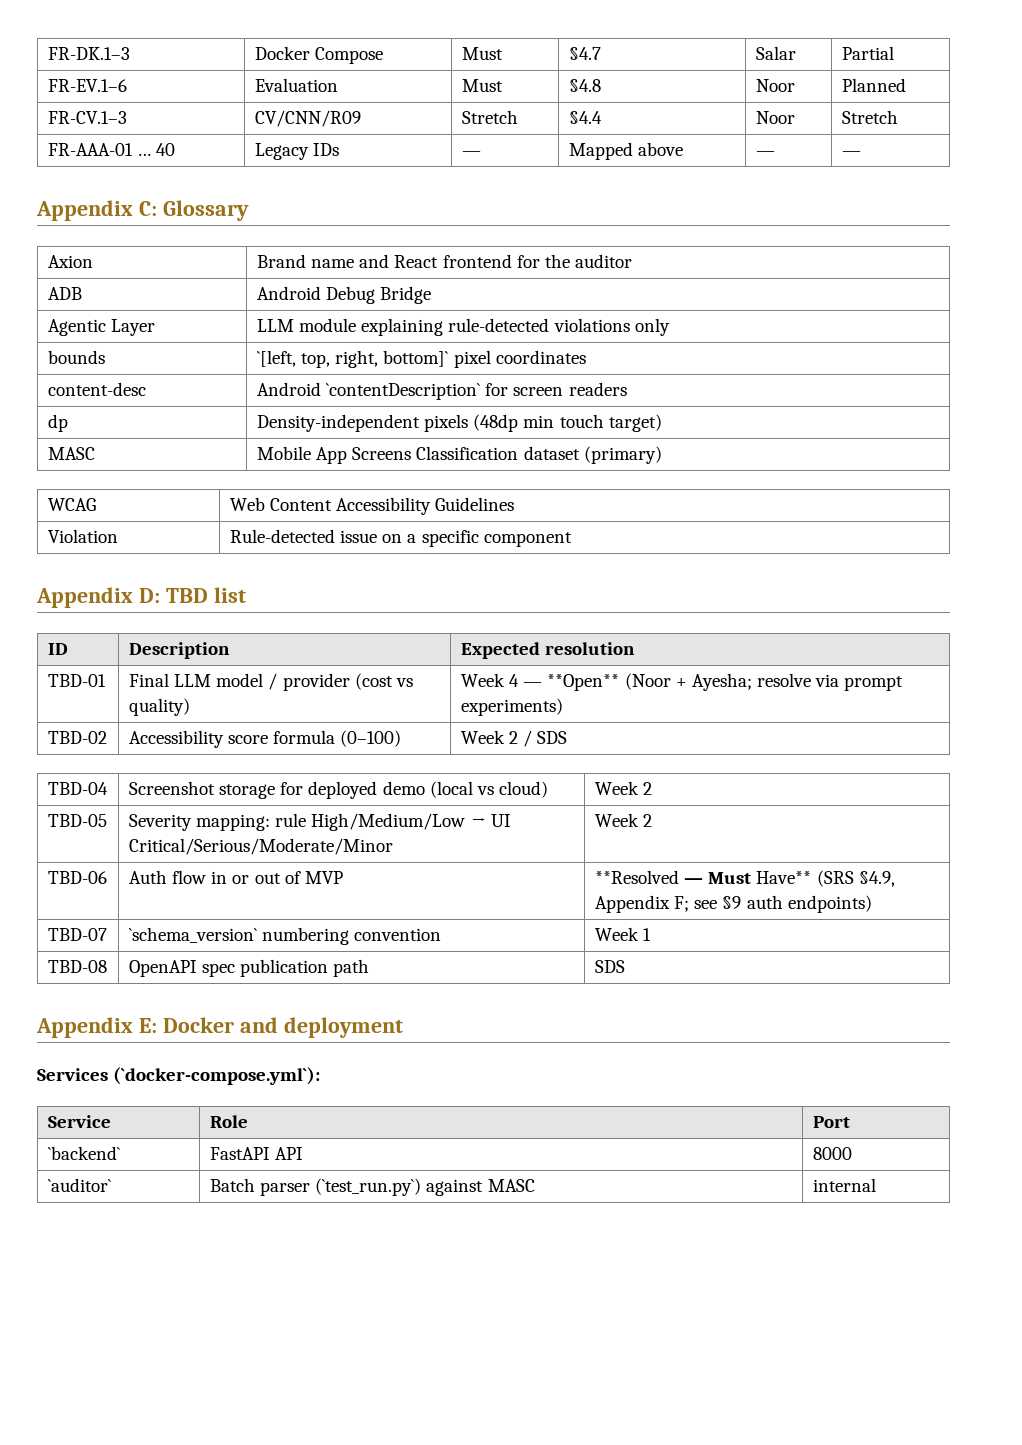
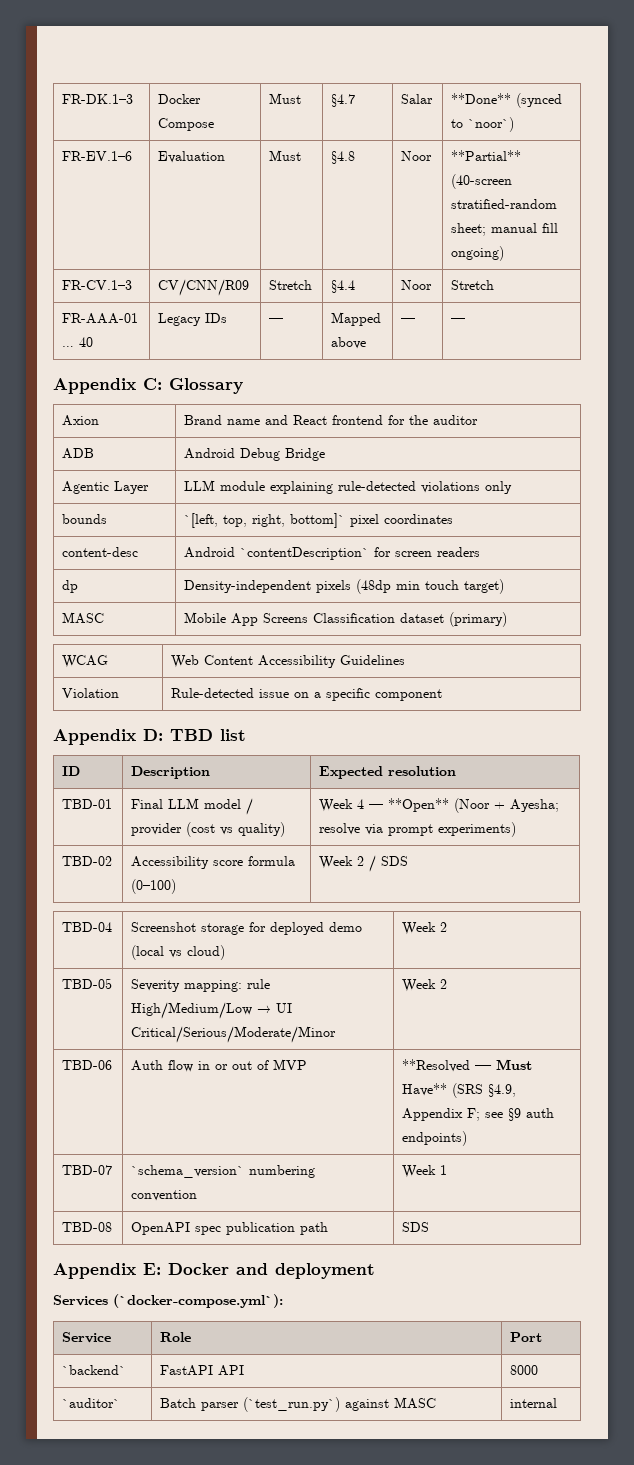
[841,46,894,60] Partial -> [451,93,563,108] [451,117,515,132] **Done** (synced to `noor`)
[841,78,906,92] Planned -> [451,150,522,161] [451,174,513,189] [451,199,558,209] [451,223,559,236] [451,246,505,261] **Partial** (40-screen stratified-random sheet; manual fill ongoing)

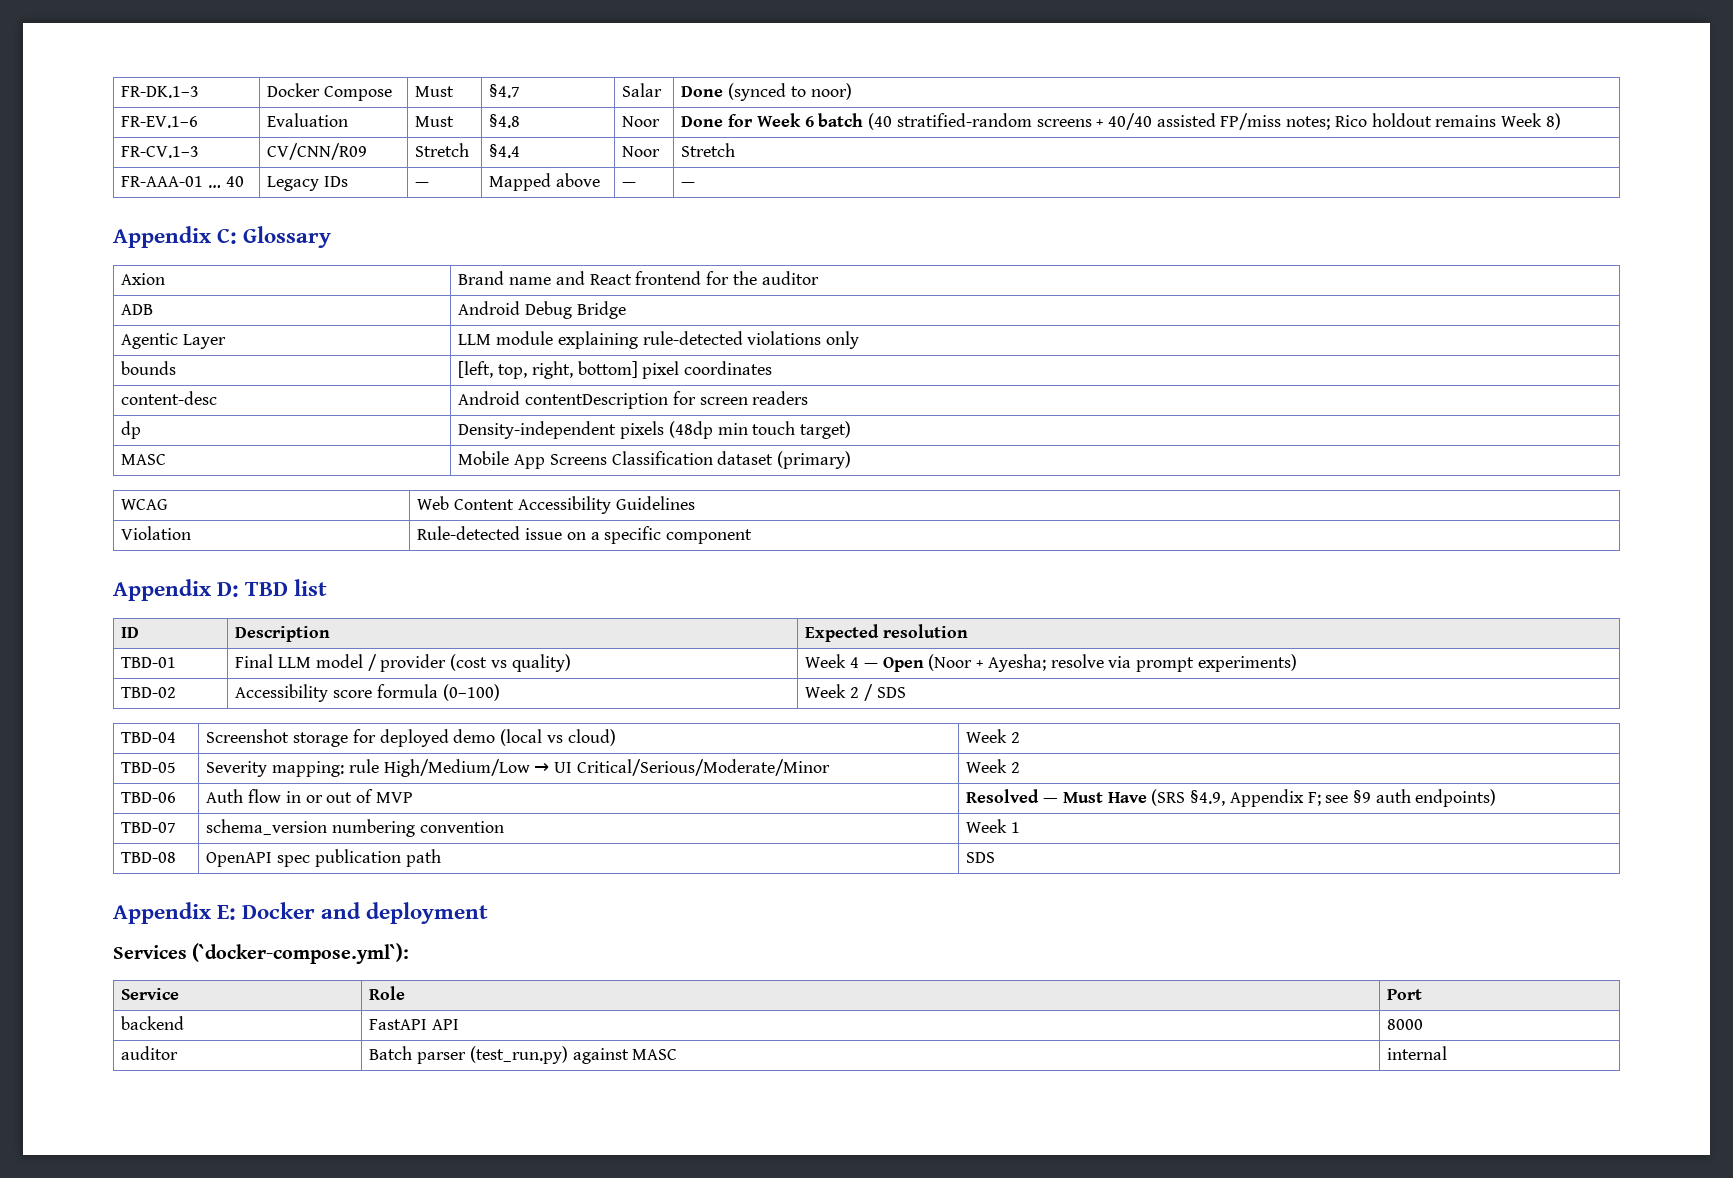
[451,93,512,104] **Done** -> [681,86,724,97] Done
[468,117,515,132] `noor`) -> [810,83,852,100] noor)
[451,150,522,161] [451,174,513,189] [451,199,558,209] [451,223,559,236] [451,246,505,261] **Partial** (40-screen stratified-random sheet; manual fill ongoing) -> [681,113,1561,130] Done for Week 6 batch (40 stratified-random screens + 40/40 assisted FP/miss notes; Rico holdout remains Week 8)
[184,513,219,528] `[left, -> [458,361,494,378] [left,
[290,513,346,528] bottom]` -> [577,361,638,378] bottom]
[240,547,370,560] `contentDescription` -> [525,393,669,409] contentDescription
[388,798,450,812] **Open** -> [882,657,924,672] Open
[402,1059,471,1072] **Resolved -> [966,789,1040,803] Resolved
[402,1083,448,1096] Have** -> [1107,792,1147,803] Have
[131,1165,245,1178] `schema_version` -> [206,819,328,835] schema_version
[62,1365,127,1375] `backend` -> [121,1016,185,1030] backend
[62,1398,121,1408] `auditor` -> [121,1046,179,1060] auditor
[243,1397,341,1412] (`test_run.py`) -> [469,1046,568,1064] (test_run.py)

